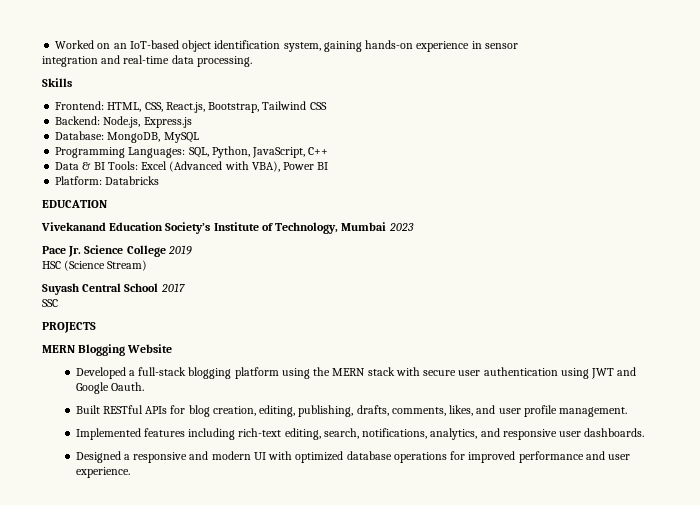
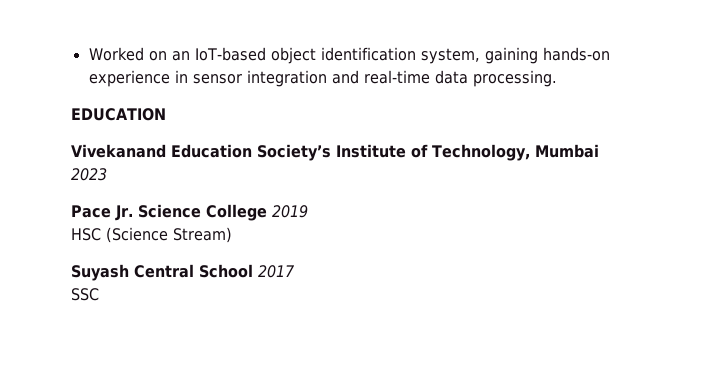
(518, 46) // -> (242, 79) none
[42,78,72,87] [55,101,327,113] [55,116,192,128] [55,131,199,143] [55,146,329,158] [55,161,329,172] [55,176,160,185] // Skills // Frontend: HTML, CSS, React.js, Bootstrap, Tailwind CSS // Backend: Node.js, Express.js // Database: MongoDB, MySQL // Programming Languages: SQL, Python, JavaScript, C++ // Data & BI Tools: Excel (Advanced with VBA), Power BI // Platform: Databricks -> (557, 78) none
[42,322,96,333] [42,344,173,356] [75,367,637,379] [75,382,144,394] [75,405,628,417] [75,428,645,440] [75,451,631,463] [75,467,130,478] // PROJECTS // MERN Blogging Website // Developed a full-stack blogging platform using the MERN stack with secure user authentication using JWT and Google Oauth. // Built RESTful APIs for blog creation, editing, publishing, drafts, comments, likes, and user profile management. // Implemented features including rich-text editing, search, notifications, analytics, and responsive user dashboards. // Designed a responsive and modern UI with optimized database operations for improved performance and user experience. -> (99, 294) none

